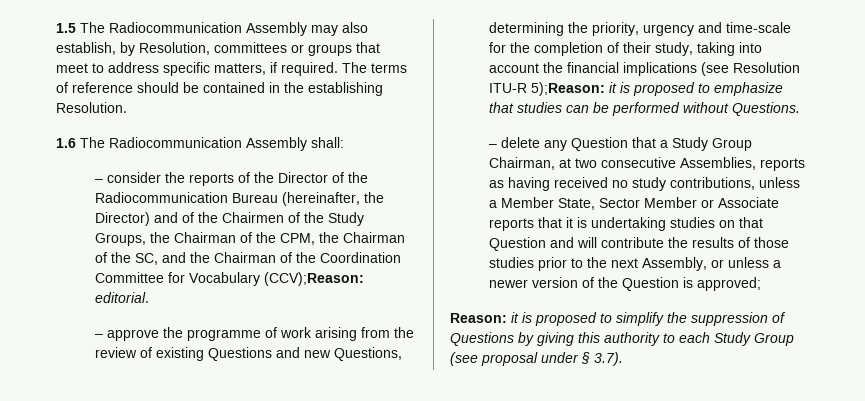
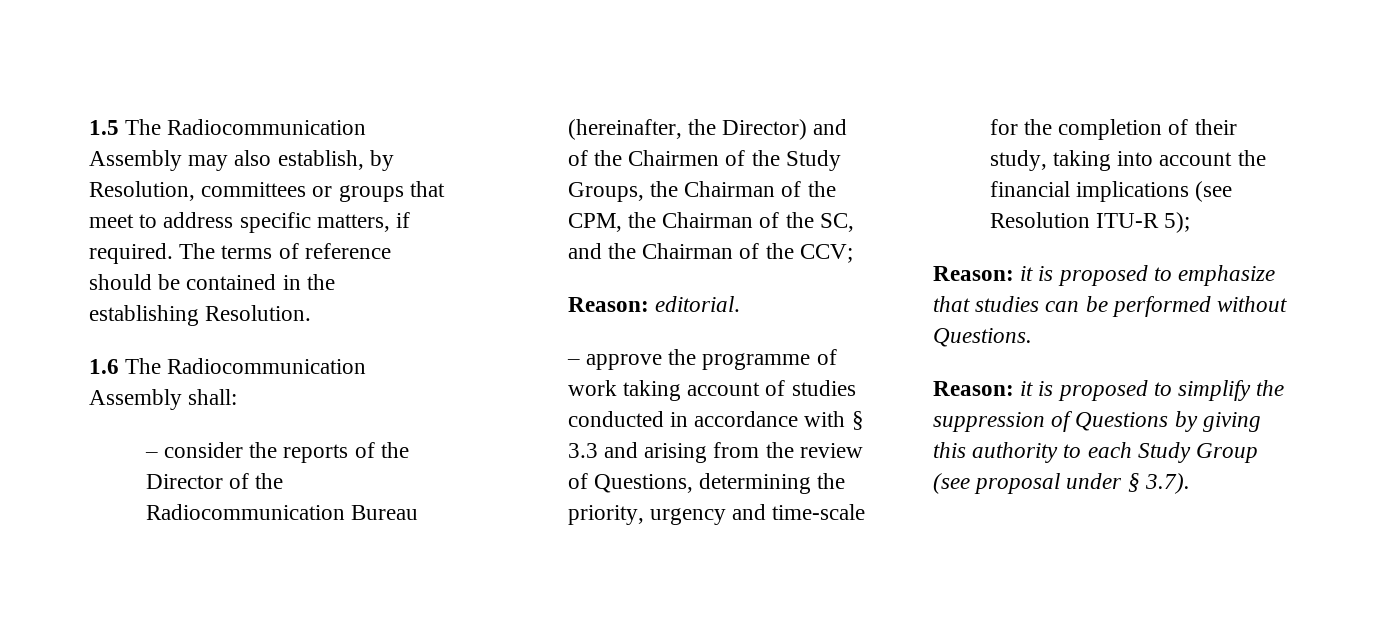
[319,252,401,263] [94,272,364,286] Coordination Committee for Vocabulary (CCV);Reason: -> [799,244,853,263] [567,297,649,312] CCV; // Reason:
(312, 332) none -> [623,380,856,401] [567,411,864,430] [567,442,639,458] taking account of studies conducted in accordance with § 3.3 and
[155,347,331,361] existing Questions and new -> (588, 481) none
[530,82,605,96] 5);Reason: -> [1164,212,1191,233] [933,266,1014,281] 5); // Reason:
[488,137,752,151] [488,157,805,171] [488,177,800,191] [488,197,779,210] [488,217,763,231] [488,237,789,251] [488,257,781,271] [488,277,761,291] // – delete any Question that a Study Group Chairman, at two consecutive Assemblies, reports as having received no study contributions, unless a Member State, Sector Member or Associate reports that it is undertaking studies on that Question and will contribute the results of those studies prior to the next Assembly, or unless a newer version of the Question is approved; -> (1032, 337) none

